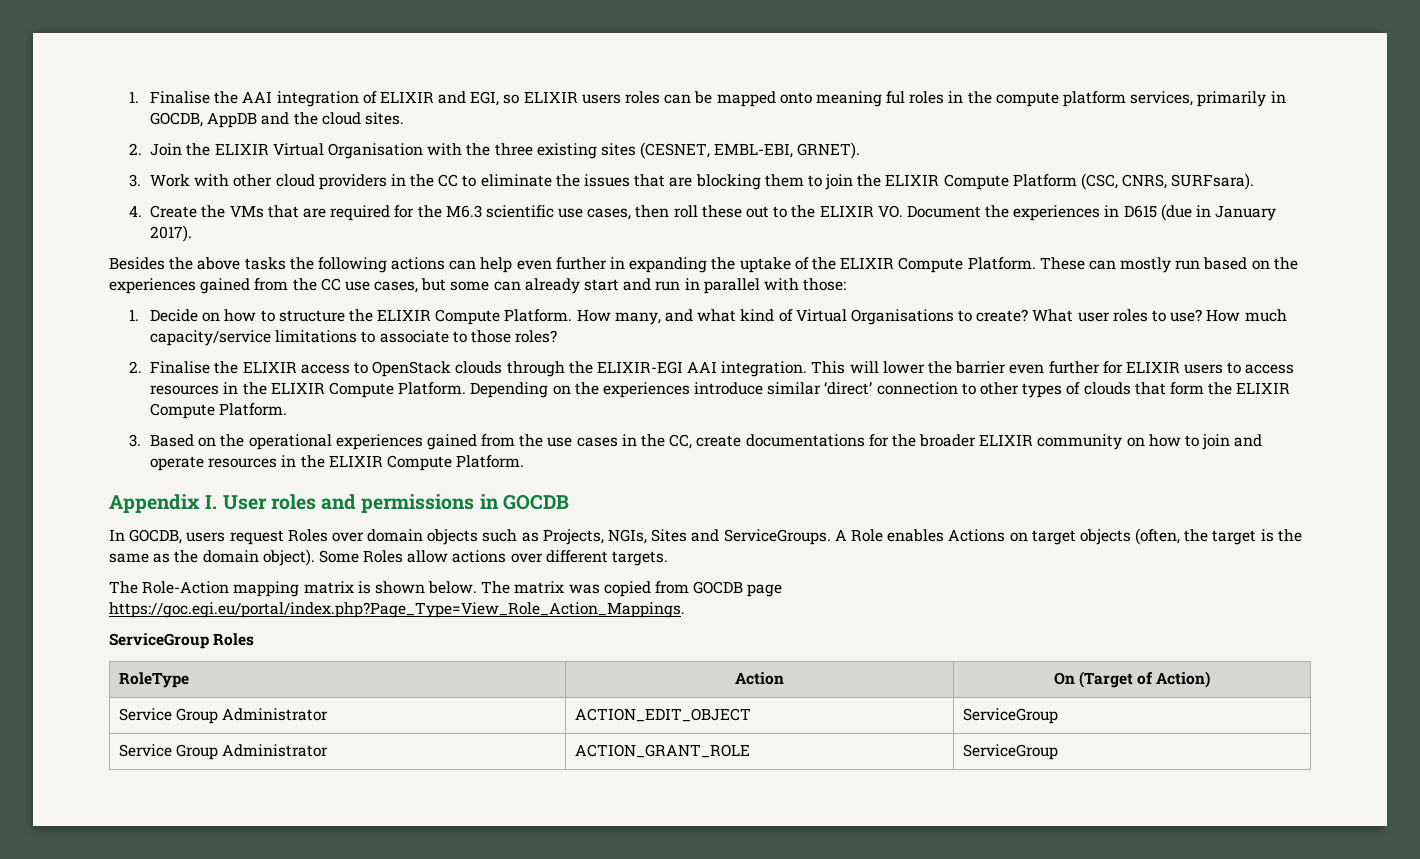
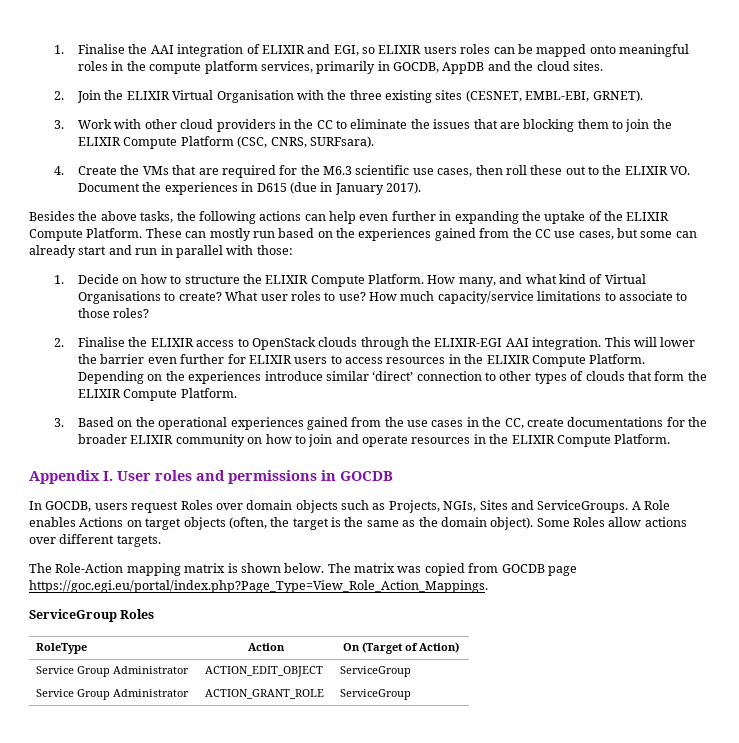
[815,91,906,107] meaning ful -> [619,44,690,57] meaningful
[244,257,286,270] tasks -> [140,211,174,223] tasks,

